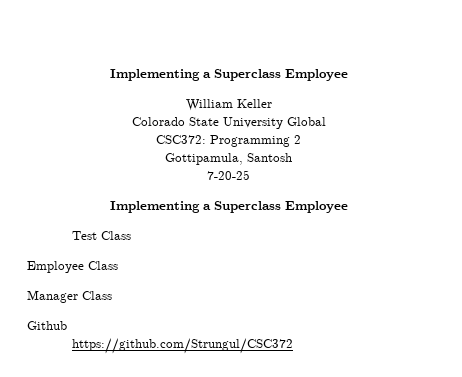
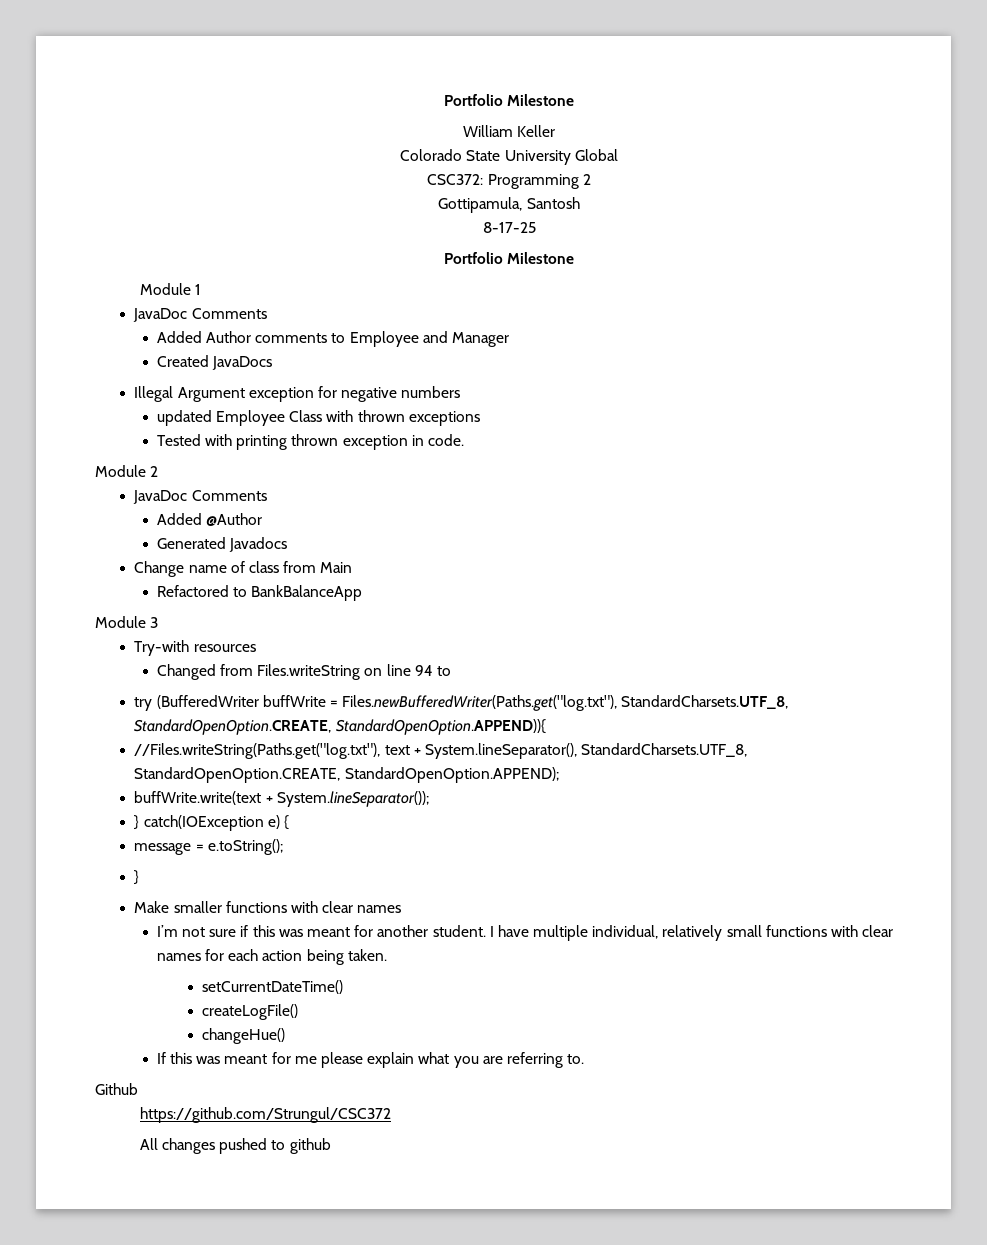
[109,69,348,81] Implementing a Superclass Employee -> [443,94,575,106] Portfolio Milestone
[207,170,250,180] [109,201,348,213] [72,231,132,240] [27,261,118,273] [27,290,112,303] [27,321,67,330] [72,338,294,354] 7-20-25 // Implementing a Superclass Employee // Test Class // Employee Class // Manager Class // Github // https://github.com/Strungul/CSC372 -> [482,222,536,233] [443,252,575,264] [139,283,201,295] [133,308,267,322] [156,331,509,347] [156,355,273,370] [134,386,461,402] [156,410,480,426] [156,434,464,450] [95,465,159,477] [133,490,267,504] [156,513,263,526] [156,537,288,552] [134,561,353,577] [156,585,363,601] [95,616,159,628] [134,640,256,656] [156,664,451,680] [134,695,789,711] [134,719,546,735] [134,743,748,759] [134,767,559,783] [134,791,429,807] [134,815,289,831] [134,839,283,855] [134,870,140,885] [134,901,402,913] [156,925,894,941] [156,949,387,965] [201,980,343,994] [201,1004,298,1020] [201,1028,285,1044] [156,1052,585,1068] [95,1083,138,1095] [139,1107,391,1123] [139,1138,331,1154] 8-17-25 // Portfolio Milestone // Module 1 // JavaDoc Comments // Added Author comments to Employee and Manager // Created JavaDocs // Illegal Argument exception for negative numbers // updated Employee Class with thrown exceptions // Tested with printing thrown exception in code. // Module 2 // JavaDoc Comments // Added @Author // Generated Javadocs // Change name of class from Main // Refactored to BankBalanceApp // Module 3 // Try-with resources // Changed from Files.writeString on line 94 to // try (BufferedWriter buffWrite = Files.newBufferedWriter(Paths.get("log.txt"), StandardCharsets.UTF_8, StandardOpenOption.CREATE, StandardOpenOption.APPEND)){ // //Files.writeString(Paths.get("log.txt"), text + System.lineSeparator(), StandardCharsets.UTF_8, StandardOpenOption.CREATE, StandardOpenOption.APPEND); // buffWrite.write(text + System.lineSeparator()); // } catch(IOException e) { // message = e.toString(); // } // Make smaller functions with clear names // I’m not sure if this was meant for another student. I have multiple individual, relatively small functions with clear names for each action being taken. // setCurrentDateTime() // createLogFile() // changeHue() // If this was meant for me please explain what you are referring to. // Github // https://github.com/Strungul/CSC372 // All changes pushed to github

